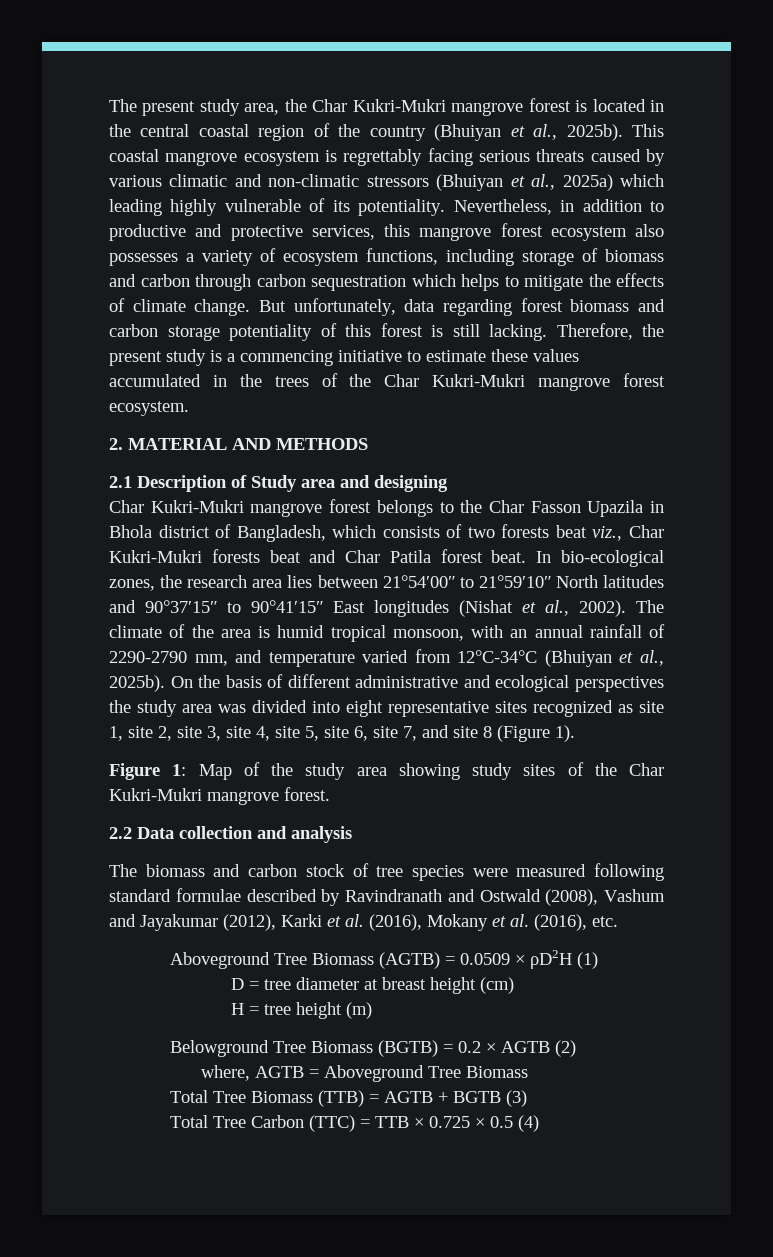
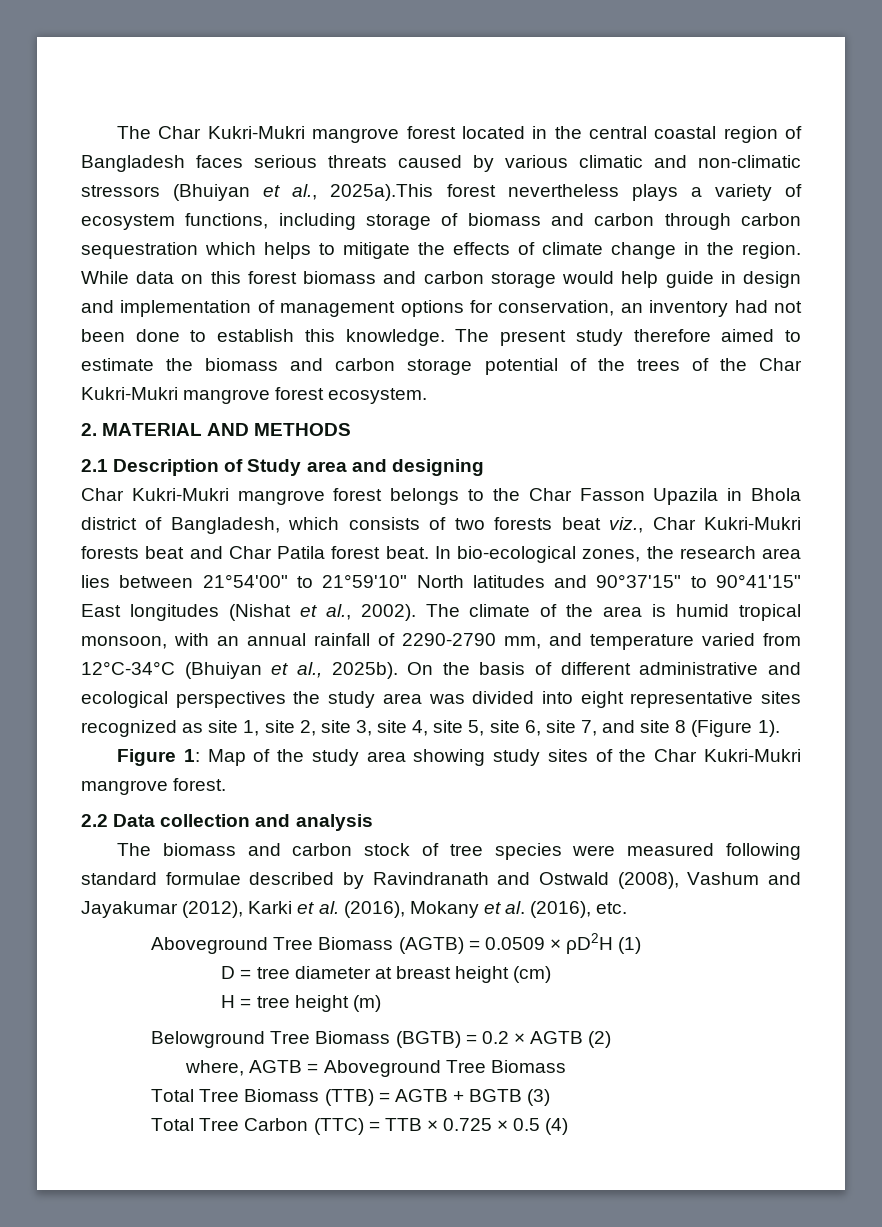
[109,98,588,116] The present study area, the Char Kukri-Mukri mangrove forest is -> [117,126,456,143] The Char Kukri-Mukri mangrove forest
[338,124,664,141] [109,148,473,166] the country (Bhuiyan et al., 2025b). This coastal mangrove ecosystem is regrettably facing -> [81,155,243,172] Bangladesh faces
[562,174,664,191] [109,198,665,216] [109,223,664,241] [109,253,178,266] 2025a) which leading highly vulnerable of its potentiality. Nevertheless, in addition to productive and protective services, this mangrove forest ecosystem also possesses -> [330,184,678,201] 2025a).This forest nevertheless plays
[194,298,512,316] change. But unfortunately, data regarding -> [611,242,801,259] [81,271,241,284] change in the region. While data on this
[229,323,664,341] [109,349,579,366] [109,374,227,387] potentiality of this forest is still lacking. Therefore, the present study is a commencing initiative to estimate these values accumulated in -> [562,271,802,288] [81,300,802,317] [81,329,802,346] [81,358,587,375] would help guide in design and implementation of management options for conservation, an inventory had not been done to establish this knowledge. The present study therefore aimed to estimate the biomass and carbon storage potential of

